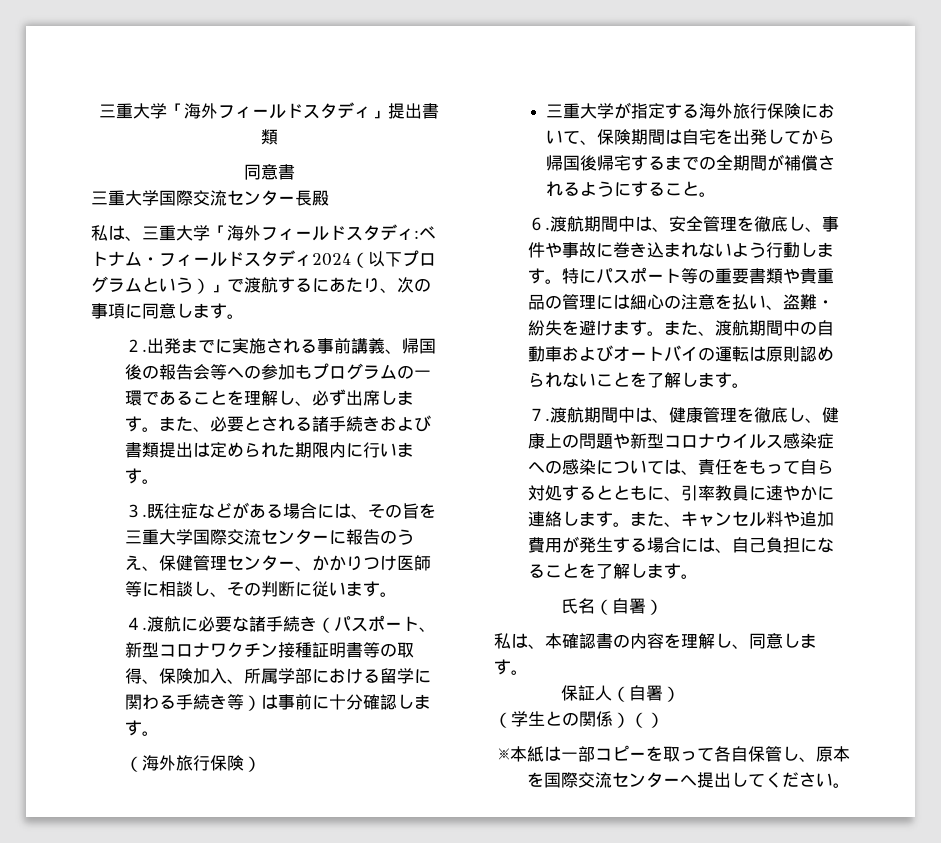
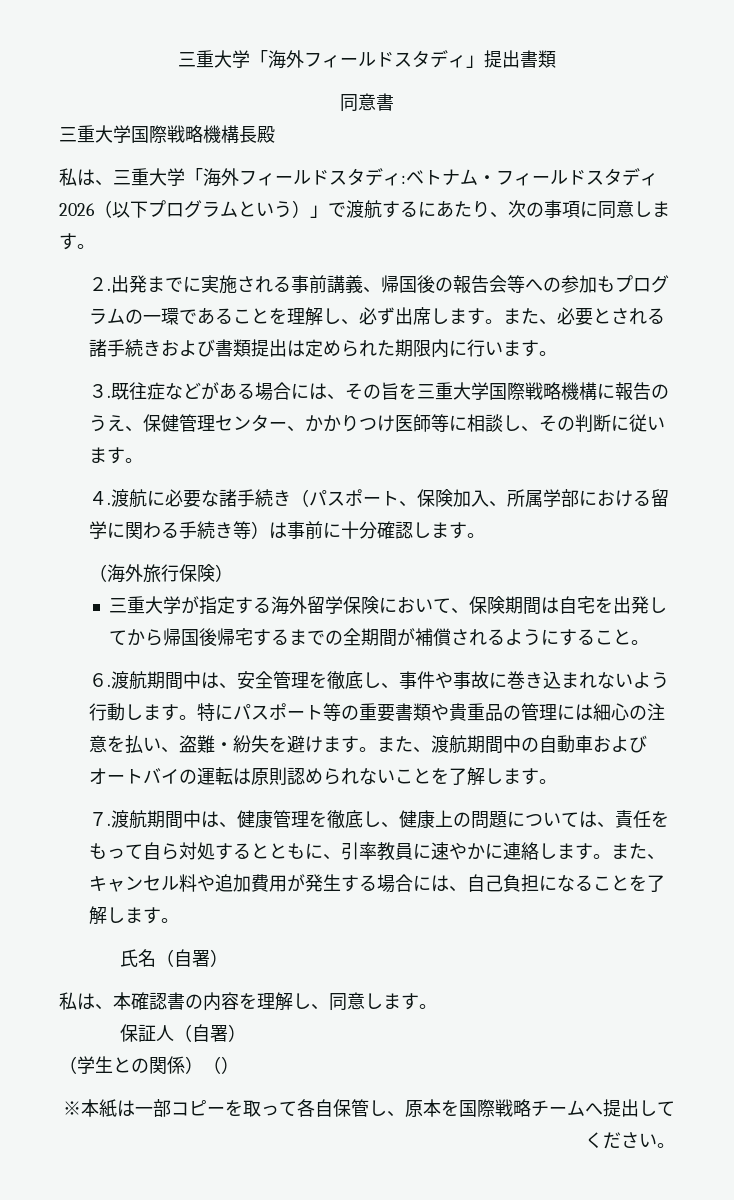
[193,190,295,206] 交流センター -> [167,125,239,143] 戦略機構
[312,253,351,266] 2024 -> [59,203,95,216] 2026
[226,529,329,545] 交流センター -> [525,382,598,400] 戦略機構
[124,642,414,658] [124,668,159,684] 新型コロナワクチン接種証明書等の取得、 -> (418, 504) none
[733,103,768,119] 旅行 -> [307,596,344,614] 留学
[612,433,834,449] [527,459,596,475] や新型コロナウイルス感染症への感染 -> (508, 819) none
[578,772,680,788] 交流センター -> [495,1099,585,1117] 戦略チーム

